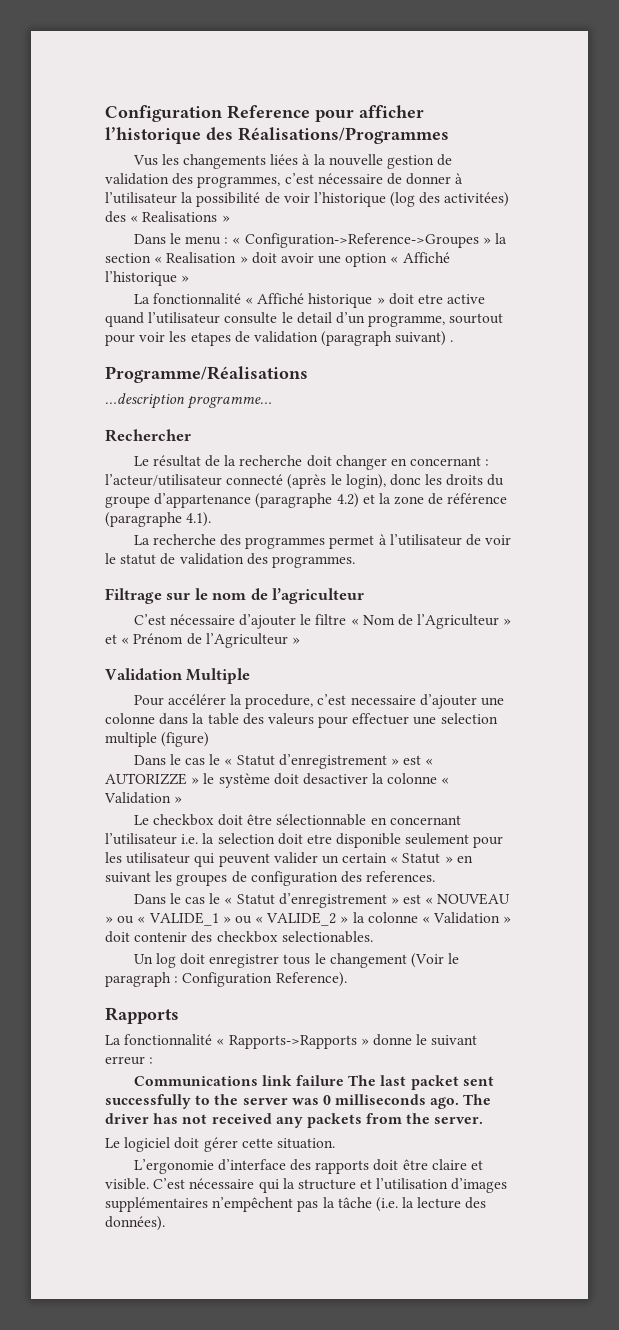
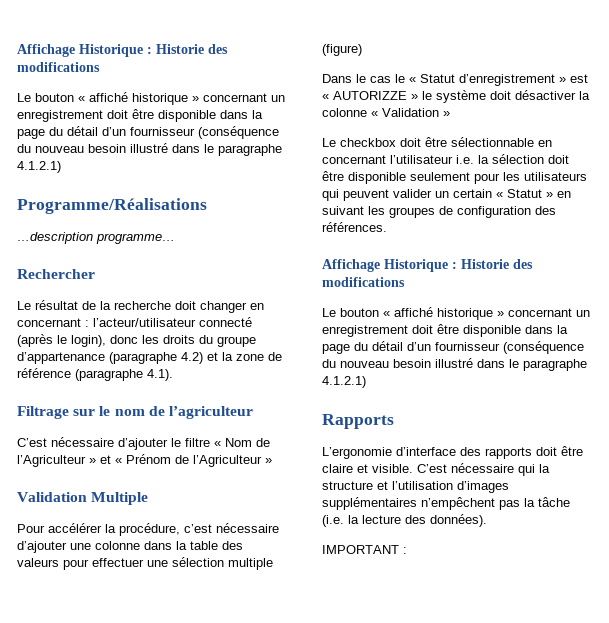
[105,105,424,122] [105,127,449,144] [132,154,453,169] [105,173,464,188] [105,192,510,207] [105,211,230,223] [133,233,507,248] [105,252,450,267] [105,271,190,286] [133,293,486,308] [105,312,504,327] [105,331,454,346] Configuration Reference pour afficher l’historique des Réalisations/Programmes // Vus les changements liées à la nouvelle gestion de validation des programmes, c’est nécessaire de donner à l’utilisateur la possibilité de voir l’historique (log des activitées) des « Realisations » // Dans le menu : « Configuration->Reference->Groupes » la section « Realisation » doit avoir une option « Affiché l’historique » // La fonctionnalité « Affiché historique » doit etre active quand l’utilisateur consulte le detail d’un programme, sourtout pour voir les etapes de validation (paragraph suivant) . -> [17,44,228,57] [17,62,100,72] [17,92,285,105] [17,109,263,122] [17,126,279,139] [17,143,282,156] [17,161,61,173] Affichage Historique : Historie des modifications // Le bouton « affiché historique » concernant un enregistrement doit être disponible dans la page du détail d’un fournisseur (conséquence du nouveau besoin illustré dans le paragraphe 4.1.2.1)
[133,534,512,549] [105,553,355,568] // La recherche des programmes permet à l’utilisateur de voir le statut de validation des programmes. -> (173, 375) none
[245,694,416,709] procedure, c’est necessaire -> [119,523,279,536] procédure, c’est nécessaire
[440,713,498,724] selection -> [172,557,224,567] sélection
[302,773,368,785] desactiver -> [515,90,576,100] désactiver
[217,833,332,845] selection doit etre -> [492,154,569,164] [322,171,344,181] sélection doit être
[126,852,191,864] utilisateur -> [524,172,587,181] utilisateurs
[366,871,436,882] [133,893,511,908] [105,912,512,926] [105,931,373,943] [133,953,460,968] [105,972,347,987] [105,1007,179,1024] [105,1034,478,1049] [105,1056,154,1065] [133,1075,494,1090] [105,1094,492,1109] [105,1113,484,1128] [105,1137,335,1152] references. // Dans le cas le « Statut d’enregistrement » est « NOUVEAU » ou « VALIDE_1 » ou « VALIDE_2 » la colonne « Validation » doit contenir des checkbox selectionables. // Un log doit enregistrer tous le changement (Voir le paragraph : Configuration Reference). // Rapports // La fonctionnalité « Rapports->Rapports » donne le suivant erreur : // Communications link failure The last packet sent successfully to the server was 0 milliseconds ago. The driver has not received any packets from the server. // Le logiciel doit gérer cette situation. -> [322,222,387,232] [322,259,533,272] [322,277,405,287] [322,307,590,320] [322,324,568,337] [322,341,584,354] [322,358,587,371] [322,376,366,388] [322,414,394,429] références. // Affichage Historique : Historie des modifications // Le bouton « affiché historique » concernant un enregistrement doit être disponible dans la page du détail d’un fournisseur (conséquence du nouveau besoin illustré dans le paragraphe 4.1.2.1) // Rapports
(165, 1223) none -> [322,545,407,554] // IMPORTANT :

